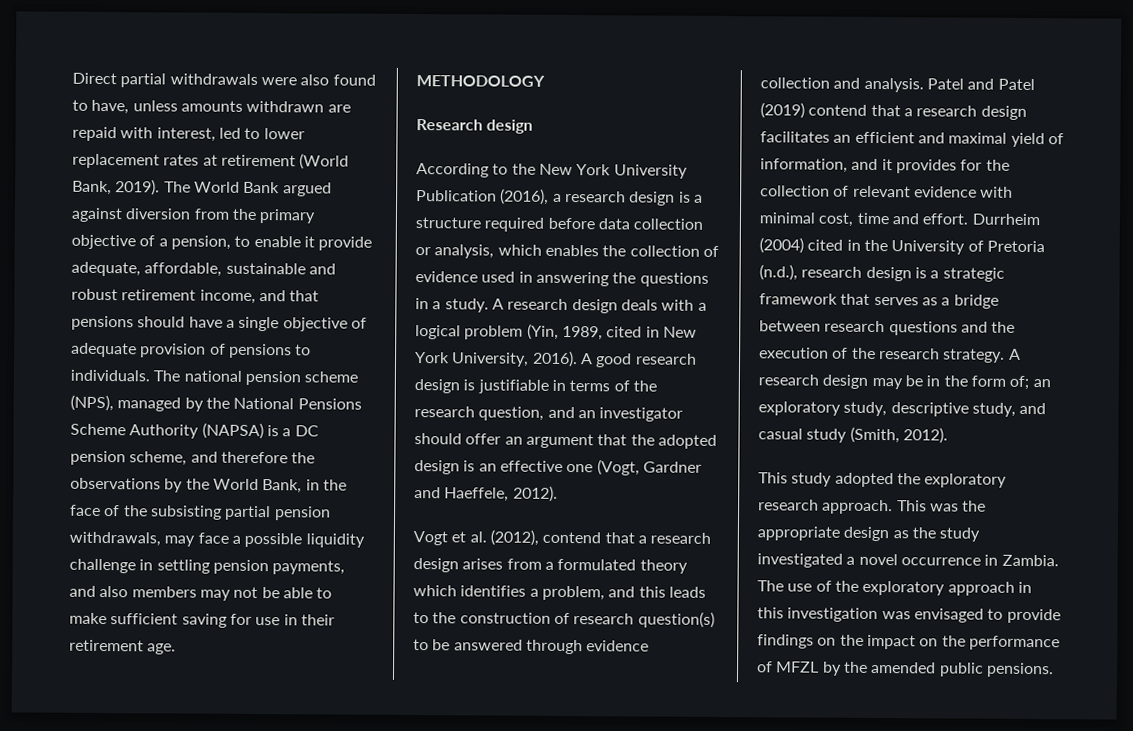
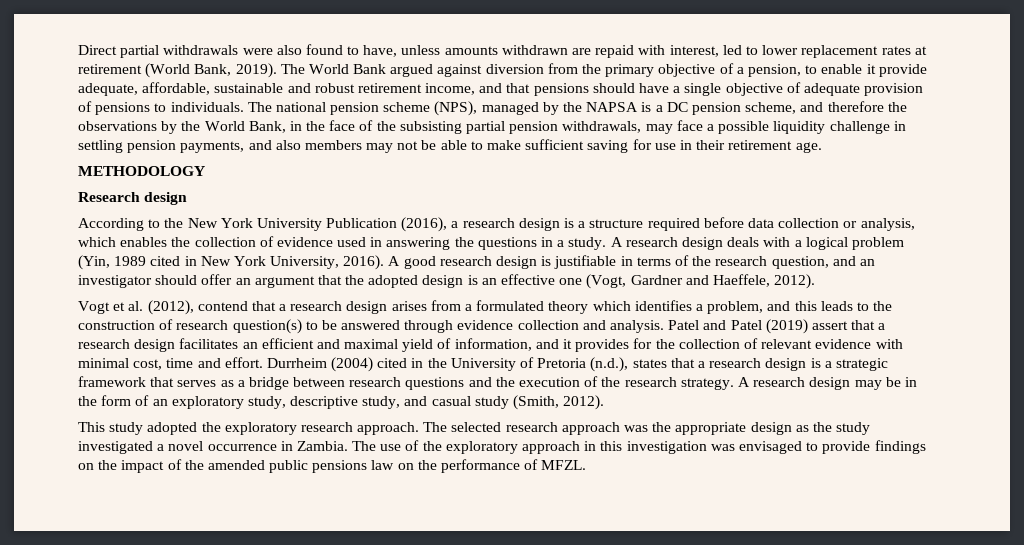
[233,397,362,410] [70,422,264,440] National Pensions Scheme Authority (NAPSA) -> [586,102,639,112] NAPSA
[561,325,603,341] 1989, -> [114,256,147,266] 1989
[808,104,868,116] contend -> [811,321,848,330] assert
(798, 272) none -> [632,358,705,368] states that a
[1009,375,1030,390] of; -> [135,395,150,406] of
[896,500,927,512] This -> [423,422,620,435] The selected research approach
[919,635,1060,651] [757,661,1054,678] on the performance of MFZL by the amended public pensions. -> [167,459,587,473] of the amended public pensions law on the performance of MFZL.

